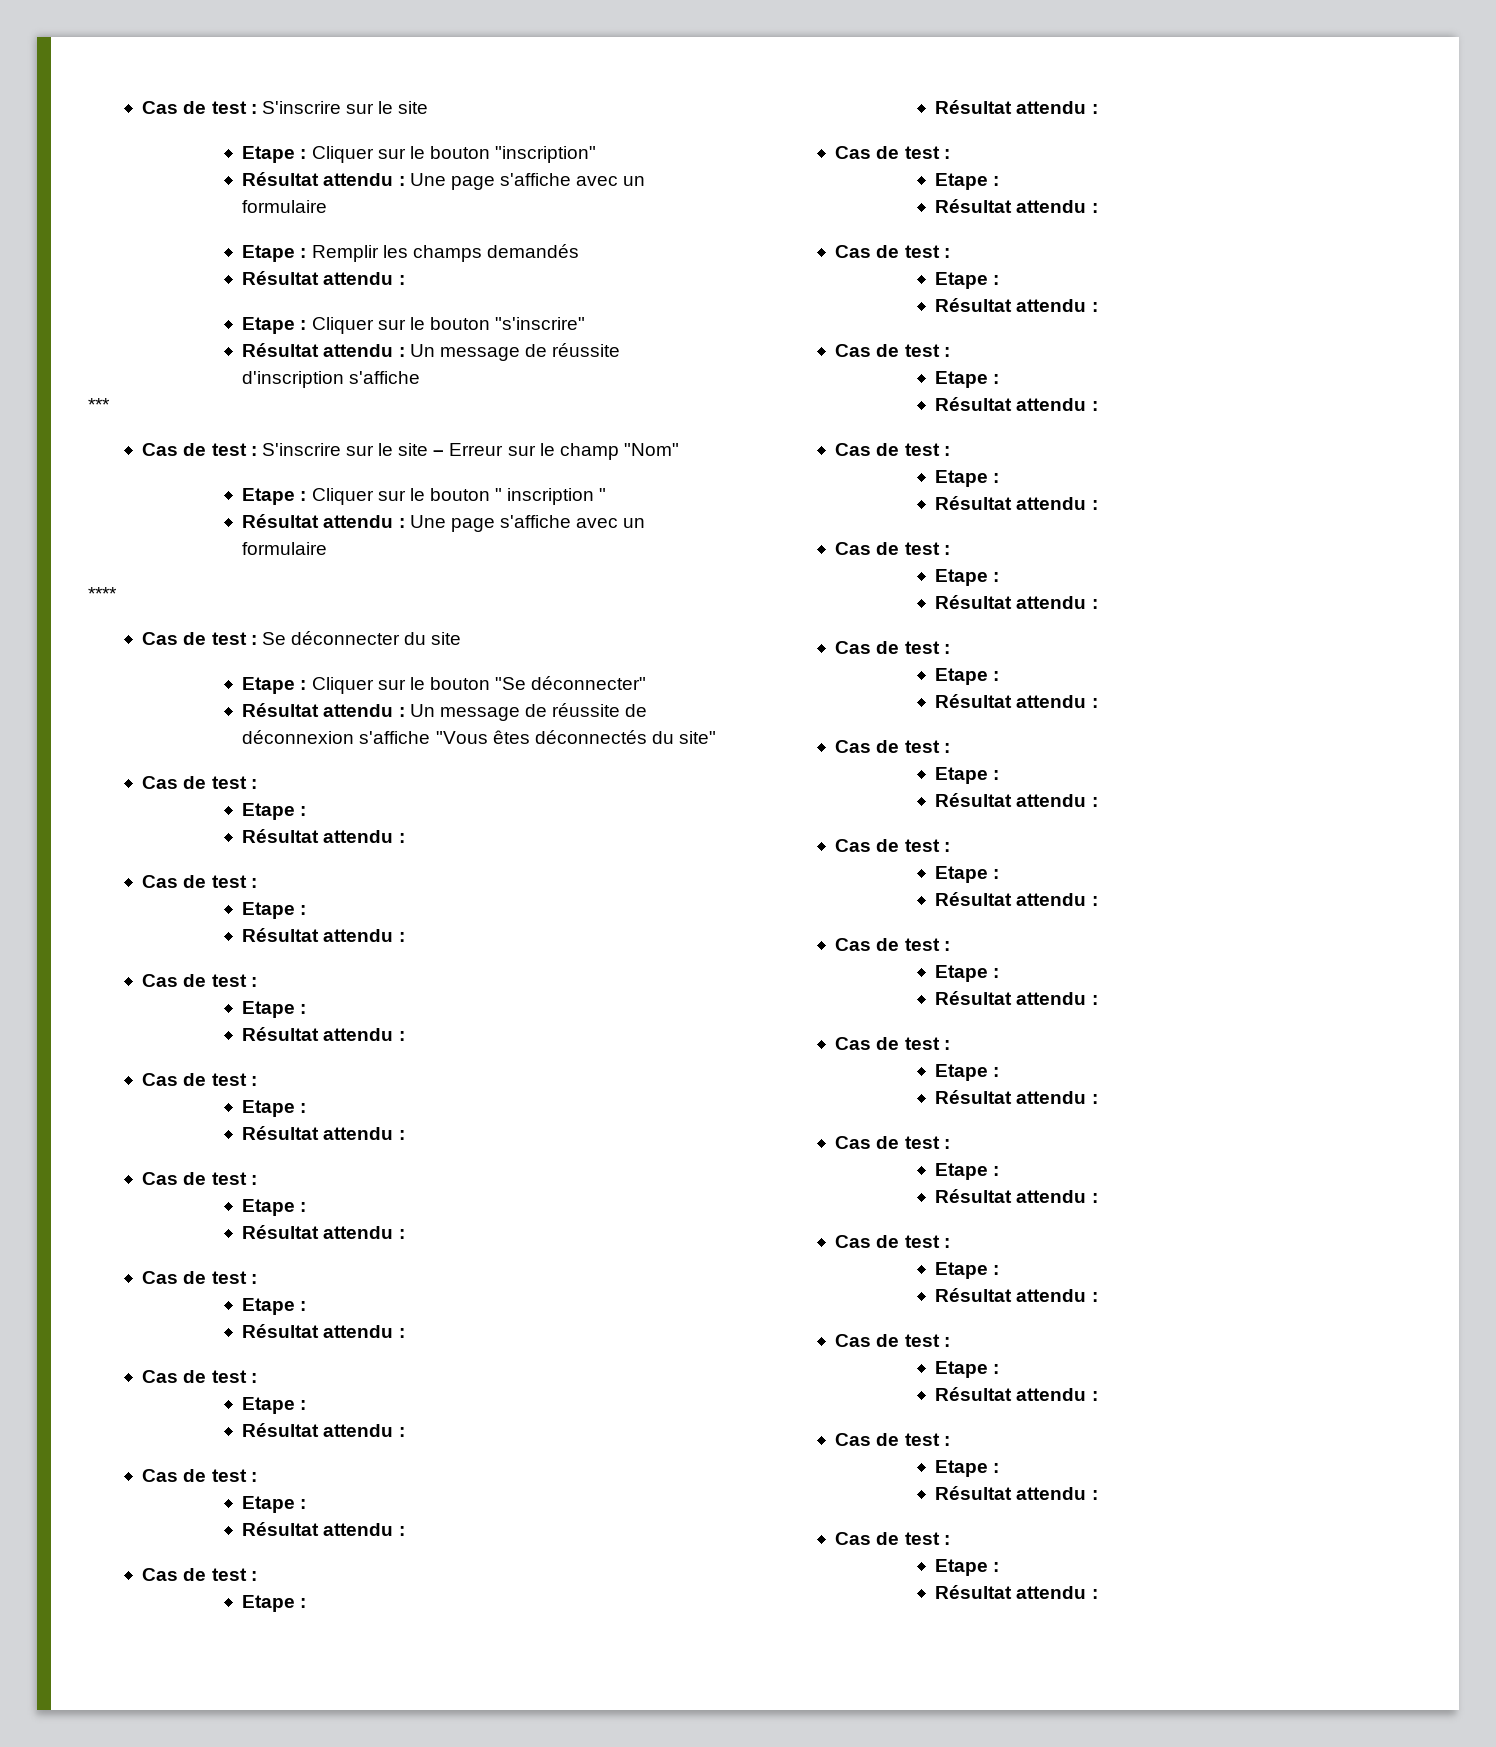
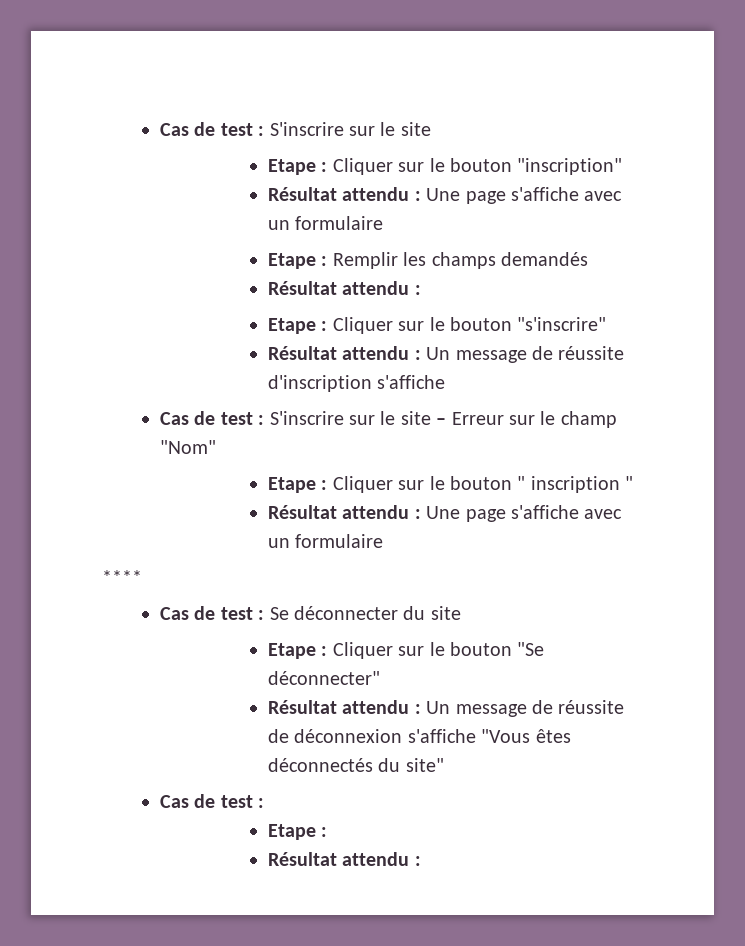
[88,398,110,411] // *** -> (446, 382) none
[142,875,257,888] [242,902,307,919] [242,928,405,942] [142,974,257,987] [242,1001,307,1018] [242,1027,405,1041] [142,1073,257,1086] [242,1100,307,1117] [242,1126,405,1140] [142,1172,257,1185] [242,1199,307,1216] [242,1225,405,1239] [142,1271,257,1284] [242,1298,307,1315] [242,1324,405,1338] [142,1370,257,1383] [242,1397,307,1414] [242,1423,405,1437] [142,1469,257,1482] [242,1496,307,1513] [242,1522,405,1536] [142,1568,257,1581] [242,1595,307,1612] [935,100,1098,114] [835,146,950,159] [935,173,1000,190] [935,199,1098,213] [835,245,950,258] [935,272,1000,289] [935,298,1098,312] [835,344,950,357] [935,371,1000,388] [935,397,1098,411] [835,443,950,456] [935,470,1000,487] [935,496,1098,510] [835,542,950,555] [935,569,1000,586] [935,595,1098,609] [835,641,950,654] [935,668,1000,685] [935,694,1098,708] [835,740,950,753] [935,767,1000,784] [935,793,1098,807] [835,839,950,852] [935,866,1000,883] [935,892,1098,906] [835,938,950,951] [935,965,1000,982] [935,991,1098,1005] [835,1037,950,1050] [935,1064,1000,1081] [935,1090,1098,1104] [835,1136,950,1149] [935,1163,1000,1180] [935,1189,1098,1203] [835,1235,950,1248] [935,1262,1000,1279] [935,1288,1098,1302] [835,1334,950,1347] [935,1361,1000,1378] [935,1387,1098,1401] [835,1433,950,1446] [935,1460,1000,1477] [935,1486,1098,1500] [835,1532,950,1545] [935,1559,1000,1576] [935,1585,1098,1599] // Cas de test : // Etape : // Résultat attendu : // Cas de test : // Etape : // Résultat attendu : // Cas de test : // Etape : // Résultat attendu : // Cas de test : // Etape : // Résultat attendu : // Cas de test : // Etape : // Résultat attendu : // Cas de test : // Etape : // Résultat attendu : // Cas de test : // Etape : // Résultat attendu : // Cas de test : // Etape : // Résultat attendu : // Cas de test : // Etape : // Résultat attendu : // Cas de test : // Etape : // Résultat attendu : // Cas de test : // Etape : // Résultat attendu : // Cas de test : // Etape : // Résultat attendu : // Cas de test : // Etape : // Résultat attendu : // Cas de test : // Etape : // Résultat attendu : // Cas de test : // Etape : // Résultat attendu : // Cas de test : // Etape : // Résultat attendu : // Cas de test : // Etape : // Résultat attendu : // Cas de test : // Etape : // Résultat attendu : // Cas de test : // Etape : // Résultat attendu : // Cas de test : // Etape : // Résultat attendu : // Cas de test : // Etape : // Résultat attendu : // Cas de test : // Etape : // Résultat attendu : // Cas de test : // Etape : // Résultat attendu : -> (421, 861) none

